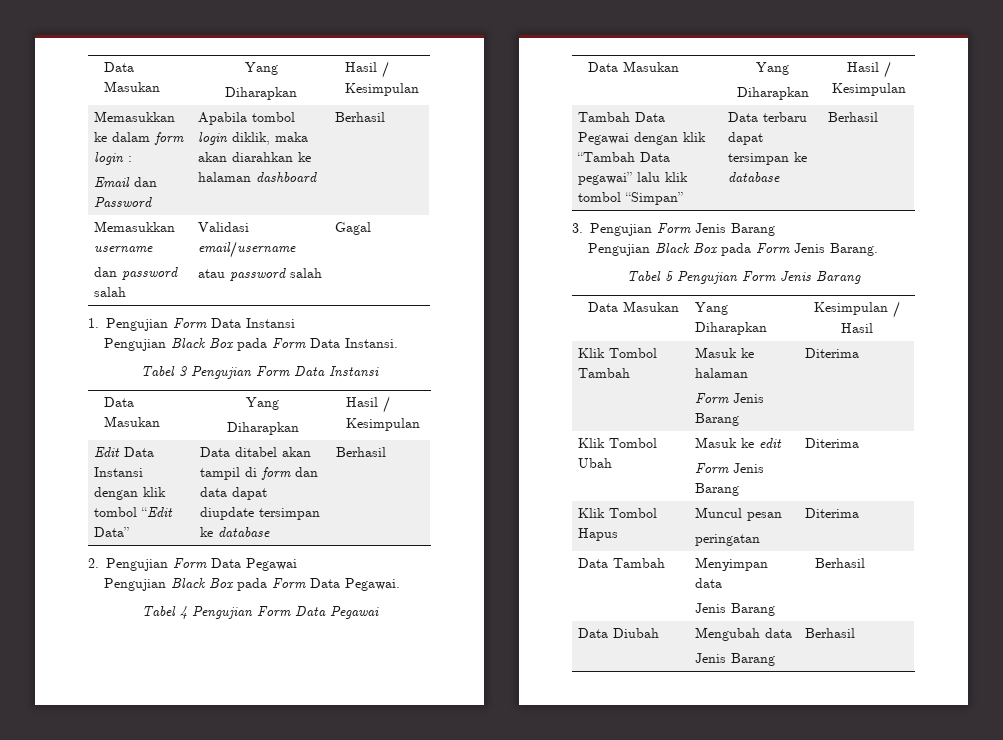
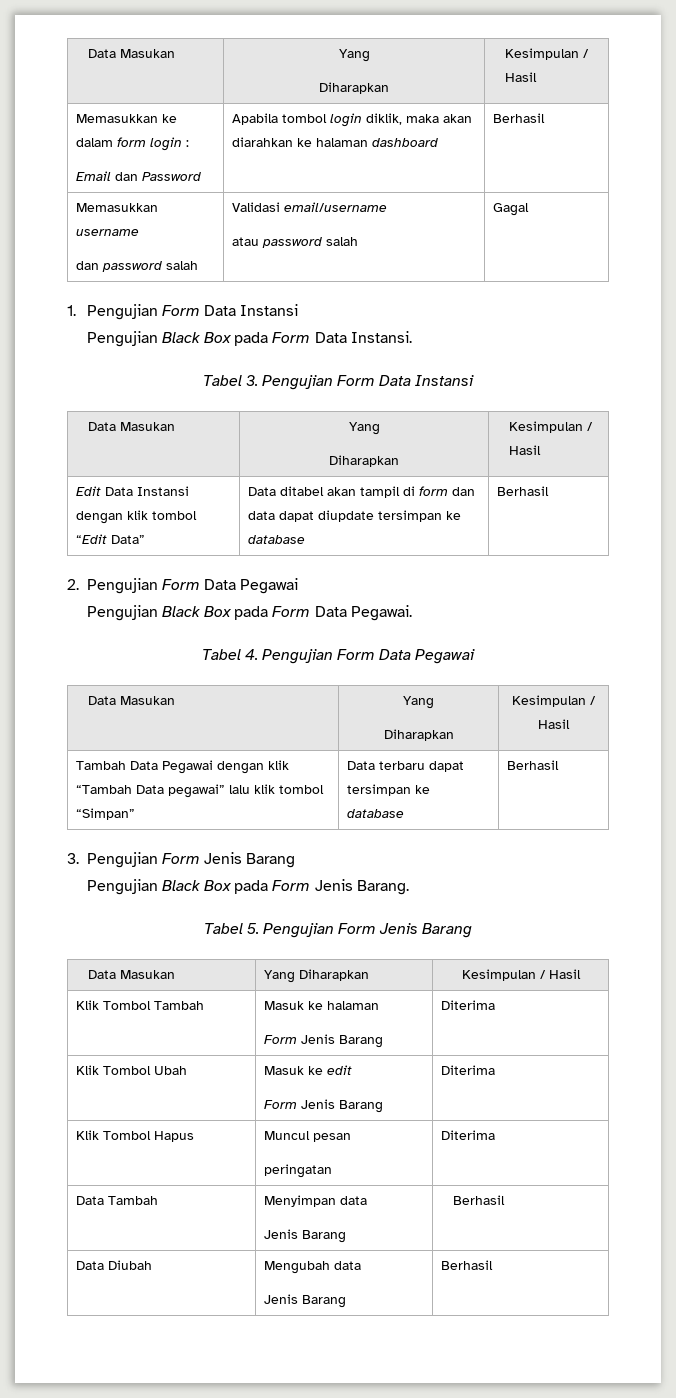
[103,62,134,72] [103,81,160,92] [244,62,278,75] [225,87,297,100] [344,61,389,78] [344,83,419,96] Data Masukan | Yang // Diharapkan | Hasil / Kesimpulan -> [88,49,176,58] [338,49,370,62] [319,82,389,94] [505,48,590,60] [505,72,538,82] Data Masukan | Yang // Diharapkan | Kesimpulan / Hasil
[179,366,187,376] 3 -> [245,375,258,386] 3.
[345,396,390,413] [345,418,420,431] Hasil / Kesimpulan -> [509,421,594,433] [509,445,542,455] Kesimpulan / Hasil
[179,606,187,619] 4 -> [244,649,258,660] 4.
[846,61,891,78] [831,83,906,96] Hasil / Kesimpulan -> [512,695,596,707] [538,719,570,729] Kesimpulan / Hasil
[665,271,673,281] 5 -> [246,923,259,934] 5.

